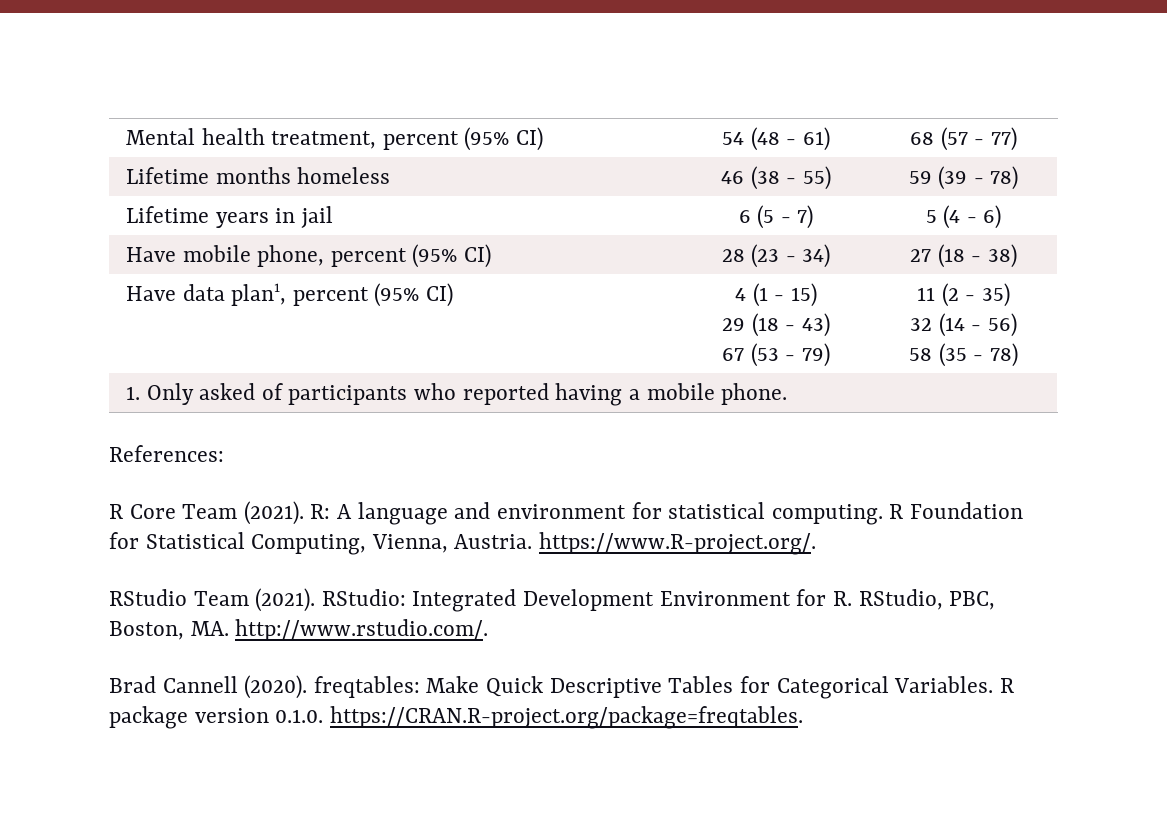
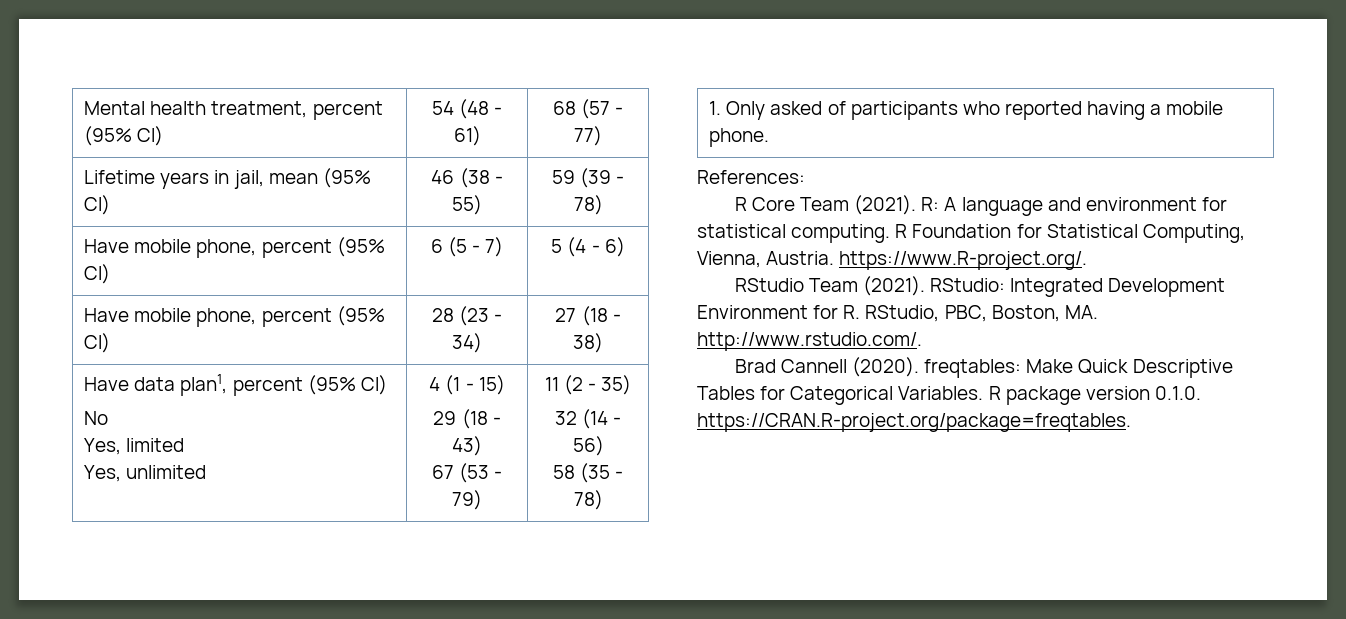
[215,167,391,184] months homeless -> [160,168,371,189] [84,195,111,215] years in jail, mean (95% CI)
[125,206,333,228] Lifetime years in jail -> [84,237,385,258] [84,264,111,284] Have mobile phone, percent (95% CI)
(454, 295) none -> [84,411,109,425] [84,438,185,455] [84,465,207,482] // No // Yes, limited // Yes, unlimited

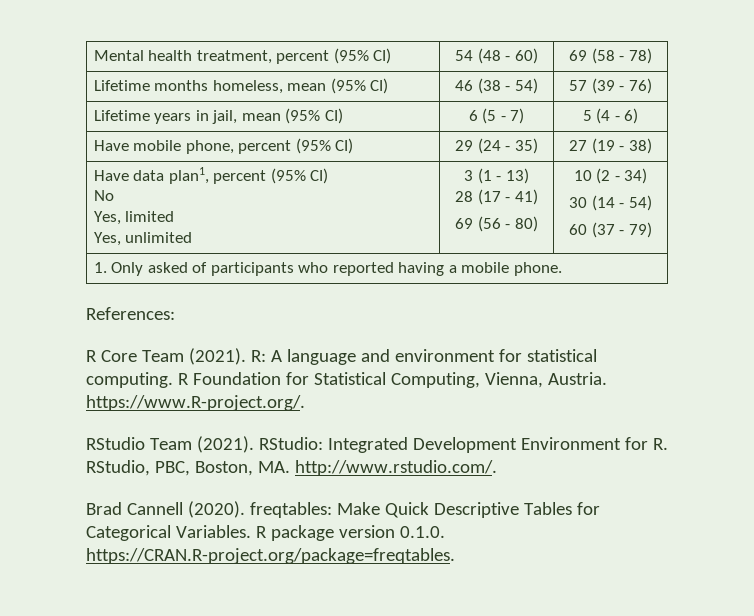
[453,126,481,146] [552,99,624,119] [574,126,602,146] [84,170,264,189] 61) | 68 (57 - 77) // Lifetime years in jail, -> [514,48,538,64] [569,48,652,64] [94,80,283,94] 60) | 69 (58 - 78) // Lifetime months homeless,
[452,195,482,215] [551,168,625,188] [573,195,603,215] [84,239,332,258] 55) | 59 (39 - 78) // Have mobile phone, percent -> [514,78,538,94] [569,78,652,94] [94,110,281,124] 54) | 57 (39 - 76) // Lifetime years in jail, mean
[431,306,503,326] [452,333,482,353] 28 (23 - 34) -> [455,138,538,154] 29 (24 - 35)
[581,306,608,326] (18 -> [591,138,615,154] (19
[429,377,441,391] 4 -> [464,170,474,181] 3
[478,375,505,395] [433,409,501,429] [452,436,482,456] [431,463,503,483] [452,490,482,510] [544,375,632,395] [554,409,622,429] [572,436,604,456] [552,463,624,483] [573,490,603,510] 15) // 29 (18 - 43) // 67 (53 - 79) | 11 (2 - 35) // 32 (14 - 56) // 58 (35 - 78) -> [505,168,529,184] [455,189,538,205] [455,216,538,232] [573,168,648,184] [569,195,652,211] [569,222,652,238] 13) // 28 (17 - 41) // 69 (56 - 80) | 10 (2 - 34) // 30 (14 - 54) // 60 (37 - 79)

